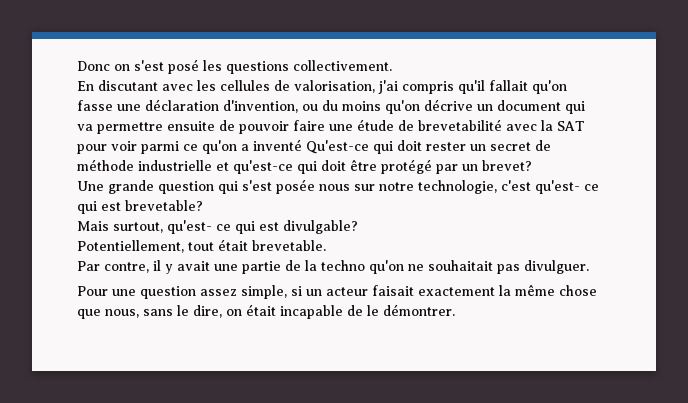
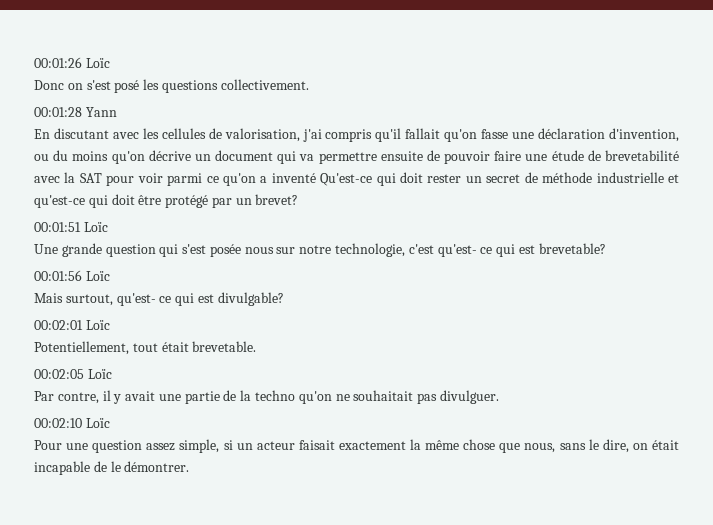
(77, 66) none -> [34,57,110,68] 00:01:26 Loïc //
(392, 65) none -> [34,107,117,117] // 00:01:28 Yann
(532, 165) none -> [34,222,108,232] // 00:01:51 Loïc
(203, 205) none -> [34,270,110,281] // 00:01:56 Loïc
(358, 227) none -> [34,320,110,330] // 00:02:01 Loïc
(326, 245) none -> [34,369,112,379] // 00:02:05 Loïc
(589, 267) none -> [34,418,110,428] // 00:02:10 Loïc

